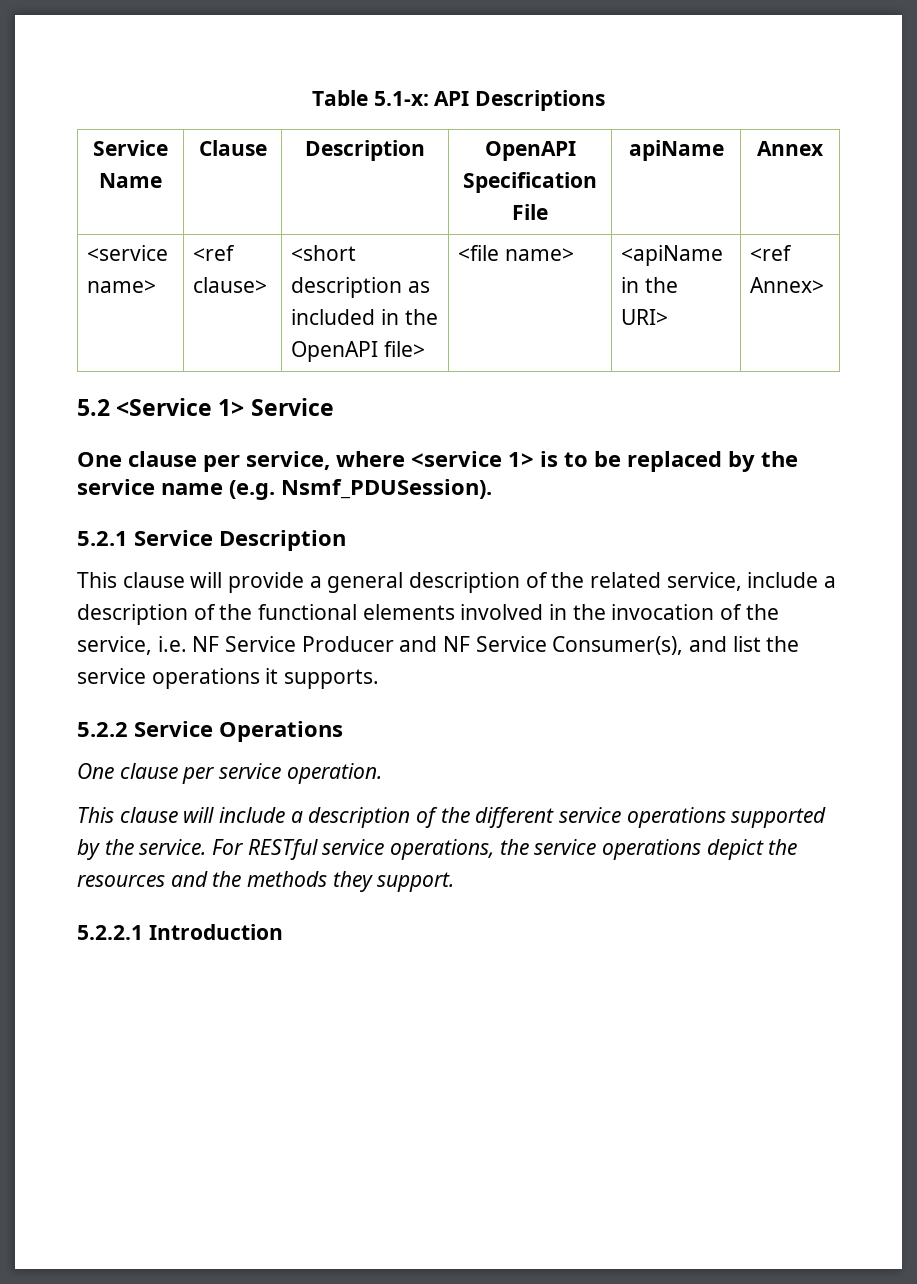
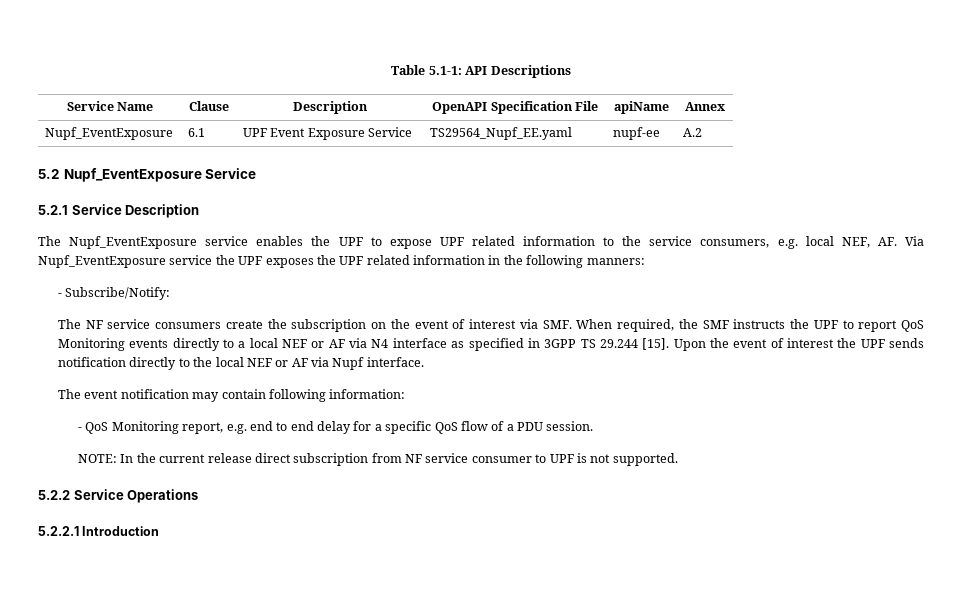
[373,91,429,106] 5.1-x: -> [428,66,462,75] 5.1-1:
[87,245,169,261] [87,280,157,293] [193,245,236,261] [193,277,268,293] [291,245,357,261] [291,277,431,298] [291,309,438,325] [291,341,426,362] [458,245,575,261] [621,245,724,266] [621,277,679,293] [621,309,669,325] [750,245,793,261] [750,277,825,293] <service name> | <ref clause> | <short description as included in the OpenAPI file> | <file name> | <apiName in the URI> | <ref Annex> -> [45,127,174,140] [188,128,206,137] [243,127,413,140] [430,127,573,140] [613,127,661,140] [683,128,703,137] Nupf_EventExposure | 6.1 | UPF Event Exposure Service | TS29564_Nupf_EE.yaml | nupf-ee | A.2
[116,398,245,416] <Service 1> -> [63,168,202,182] Nupf_EventExposure
[77,451,798,472] [77,479,492,500] [77,530,346,551] [77,572,837,593] [77,604,779,625] [77,636,800,655] [77,668,380,689] [77,721,343,742] [77,763,382,784] [77,807,827,828] [77,839,798,860] [77,871,455,892] One clause per service, where <service 1> is to be replaced by the service name (e.g. Nsmf_PDUSession). // 5.2.1 Service Description // This clause will provide a general description of the related service, include a description of the functional elements involved in the invocation of the service, i.e. NF Service Producer and NF Service Consumer(s), and list the service operations it supports. // 5.2.2 Service Operations // One clause per service operation. // This clause will include a description of the different service operations supported by the service. For RESTful service operations, the service operations depict the resources and the methods they support. -> [38,204,200,218] [38,236,924,249] [38,255,645,268] [58,287,171,300] [58,319,924,332] [58,338,925,351] [58,357,424,370] [58,389,406,402] [78,421,594,434] [78,453,678,466] [38,489,199,503] 5.2.1 Service Description // The Nupf_EventExposure service enables the UPF to expose UPF related information to the service consumers, e.g. local NEF, AF. Via Nupf_EventExposure service the UPF exposes the UPF related information in the following manners: // - Subscribe/Notify: // The NF service consumers create the subscription on the event of interest via SMF. When required, the SMF instructs the UPF to report QoS Monitoring events directly to a local NEF or AF via N4 interface as specified in 3GPP TS 29.244 [15]. Upon the event of interest the UPF sends notification directly to the local NEF or AF via Nupf interface. // The event notification may contain following information: // - QoS Monitoring report, e.g. end to end delay for a specific QoS flow of a PDU session. // NOTE: In the current release direct subscription from NF service consumer to UPF is not supported. // 5.2.2 Service Operations

